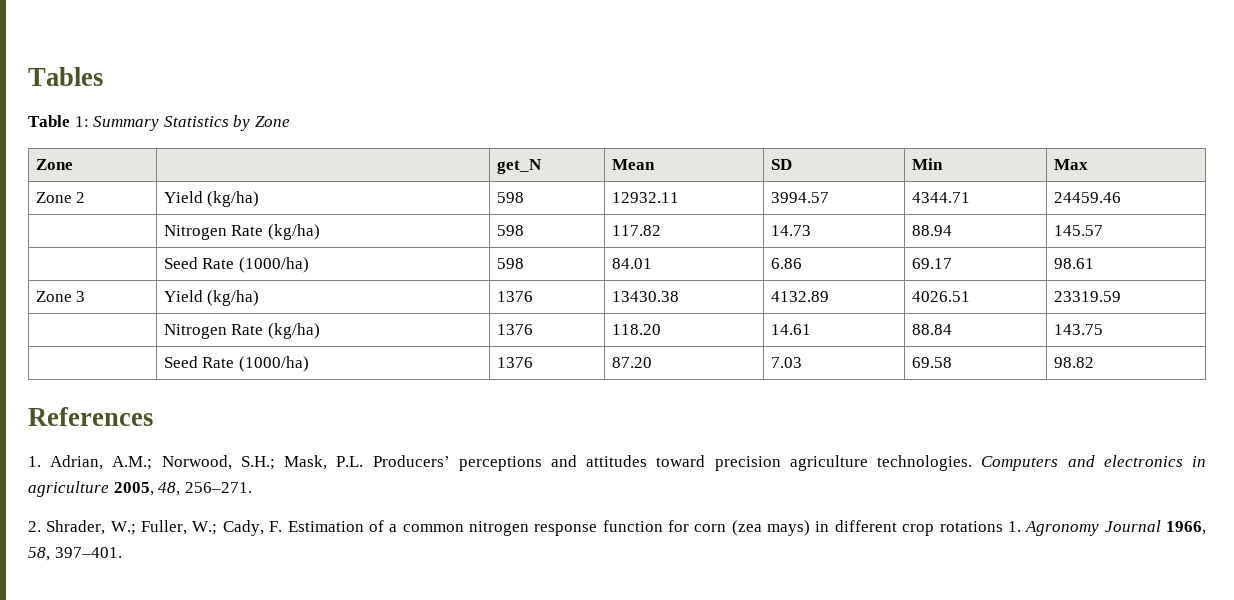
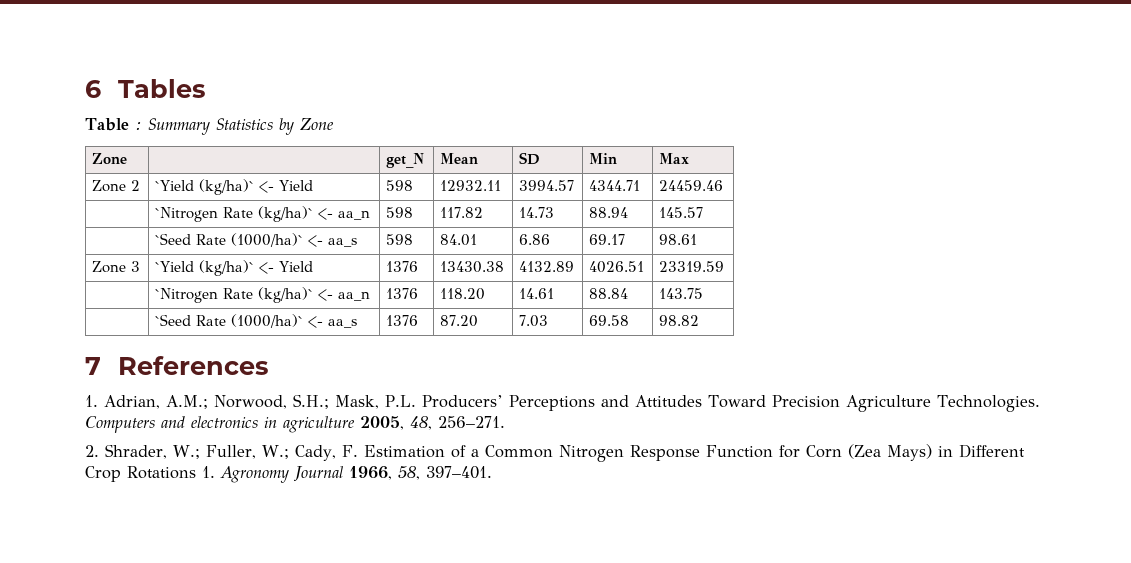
(28, 76) none -> [85,80,101,98] 6
[74,116,89,127] 1: -> [134,122,142,130] :
[163,191,260,207] Yield (kg/ha) -> [155,179,314,195] `Yield (kg/ha)` <- Yield
[163,224,320,240] Nitrogen Rate (kg/ha) -> [155,206,371,222] `Nitrogen Rate (kg/ha)` <- aa_n
[163,257,309,273] Seed Rate (1000/ha) -> [155,233,358,247] `Seed Rate (1000/ha)` <- aa_s
[163,290,260,306] Yield (kg/ha) -> [155,260,314,276] `Yield (kg/ha)` <- Yield
[163,323,320,339] Nitrogen Rate (kg/ha) -> [155,287,371,303] `Nitrogen Rate (kg/ha)` <- aa_n
[163,356,309,372] Seed Rate (1000/ha) -> [155,314,358,328] `Seed Rate (1000/ha)` <- aa_s
(1094, 362) none -> [85,357,101,375] 7
[458,455,973,471] perceptions and attitudes toward precision agriculture technologies. -> [508,395,1040,412] Perceptions and Attitudes Toward Precision Agriculture Technologies.
[402,520,1003,536] common nitrogen response function for corn (zea mays) in different crop rotations -> [484,444,1025,462] [85,466,196,482] Common Nitrogen Response Function for Corn (Zea Mays) in Different Crop Rotations

